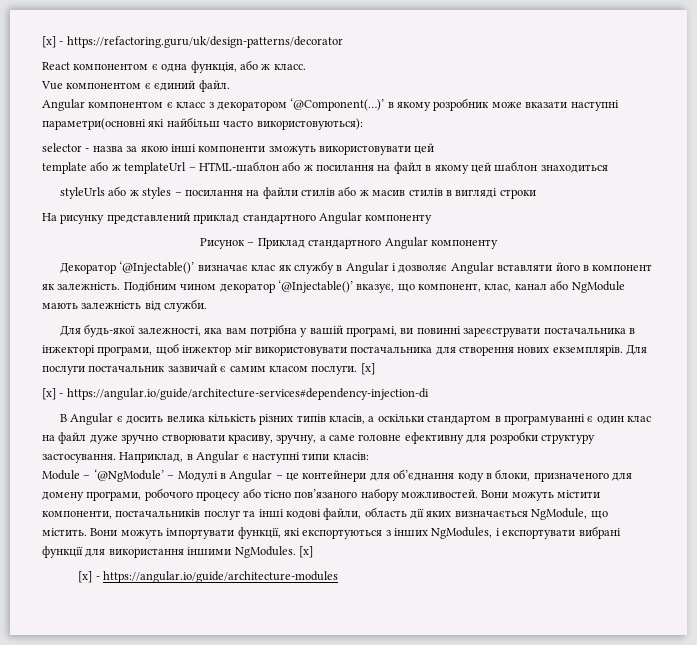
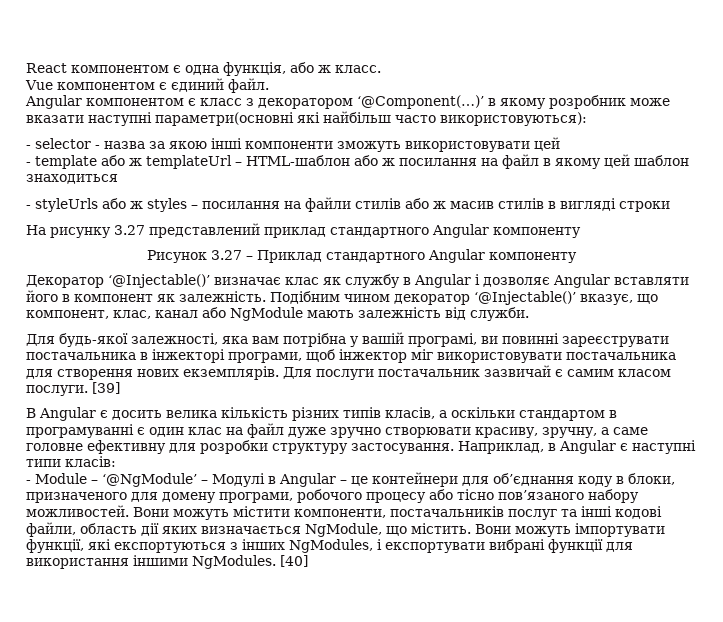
[42,36,343,48] [x] - https://refactoring.guru/uk/design-patterns/decorator // -> (26, 68) none
(363, 124) none -> [26,145,31,149] -
(435, 148) none -> [26,162,31,166] -
(608, 168) none -> [26,205,31,209] -
(105, 219) none -> [114,225,145,235] 3.27
(246, 243) none -> [211,250,242,260] 3.27
[360,363,375,375] [42,388,429,400] [x] // [x] - https://angular.io/guide/architecture-services#dependency-injection-di -> [92,382,120,394] [39]
(369, 456) none -> [26,480,31,484] -
[298,546,313,558] [78,571,339,583] [x] // [x] - https://angular.io/guide/architecture-modules -> [280,555,308,567] [40]

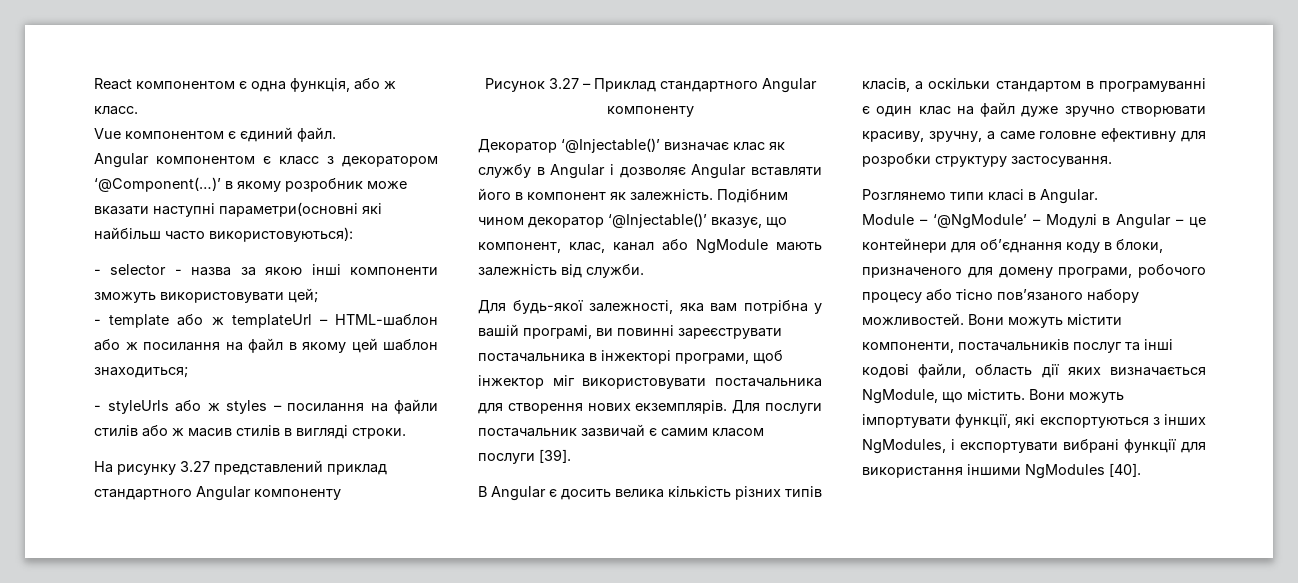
[534,137,560,151] цей -> [288,288,318,303] цей;
[26,174,118,184] знаходиться -> [94,367,188,378] знаходиться;
[619,201,670,212] строки -> [352,428,406,439] строки.
[26,382,120,396] послуги. [39] -> [478,449,571,464] послуги [39].
[458,440,696,454] [26,456,116,467] [26,480,31,484] Наприклад, в Angular є наступні типи класів: // - -> [862,189,1098,204] // Розглянемо типи класі в Angular. //
[192,555,308,569] NgModules. [40] -> [1025,463,1141,479] NgModules [40].

